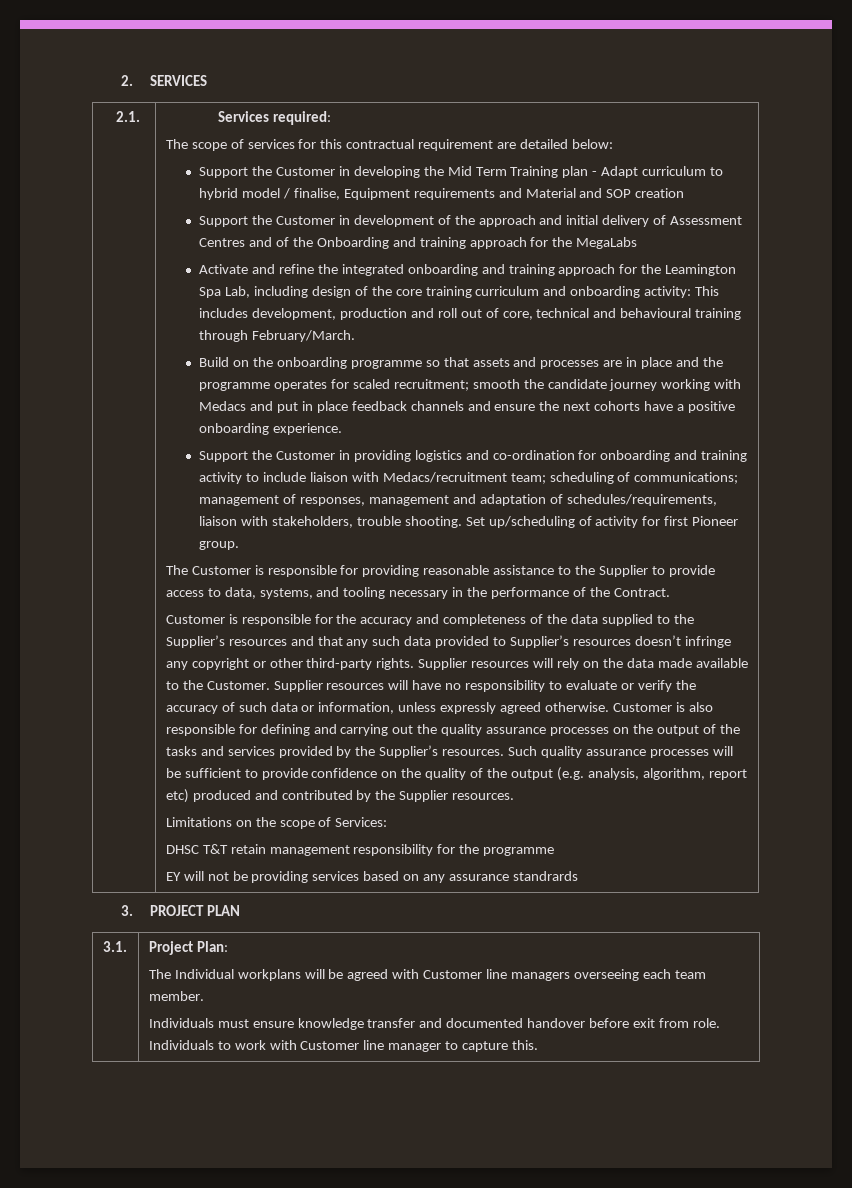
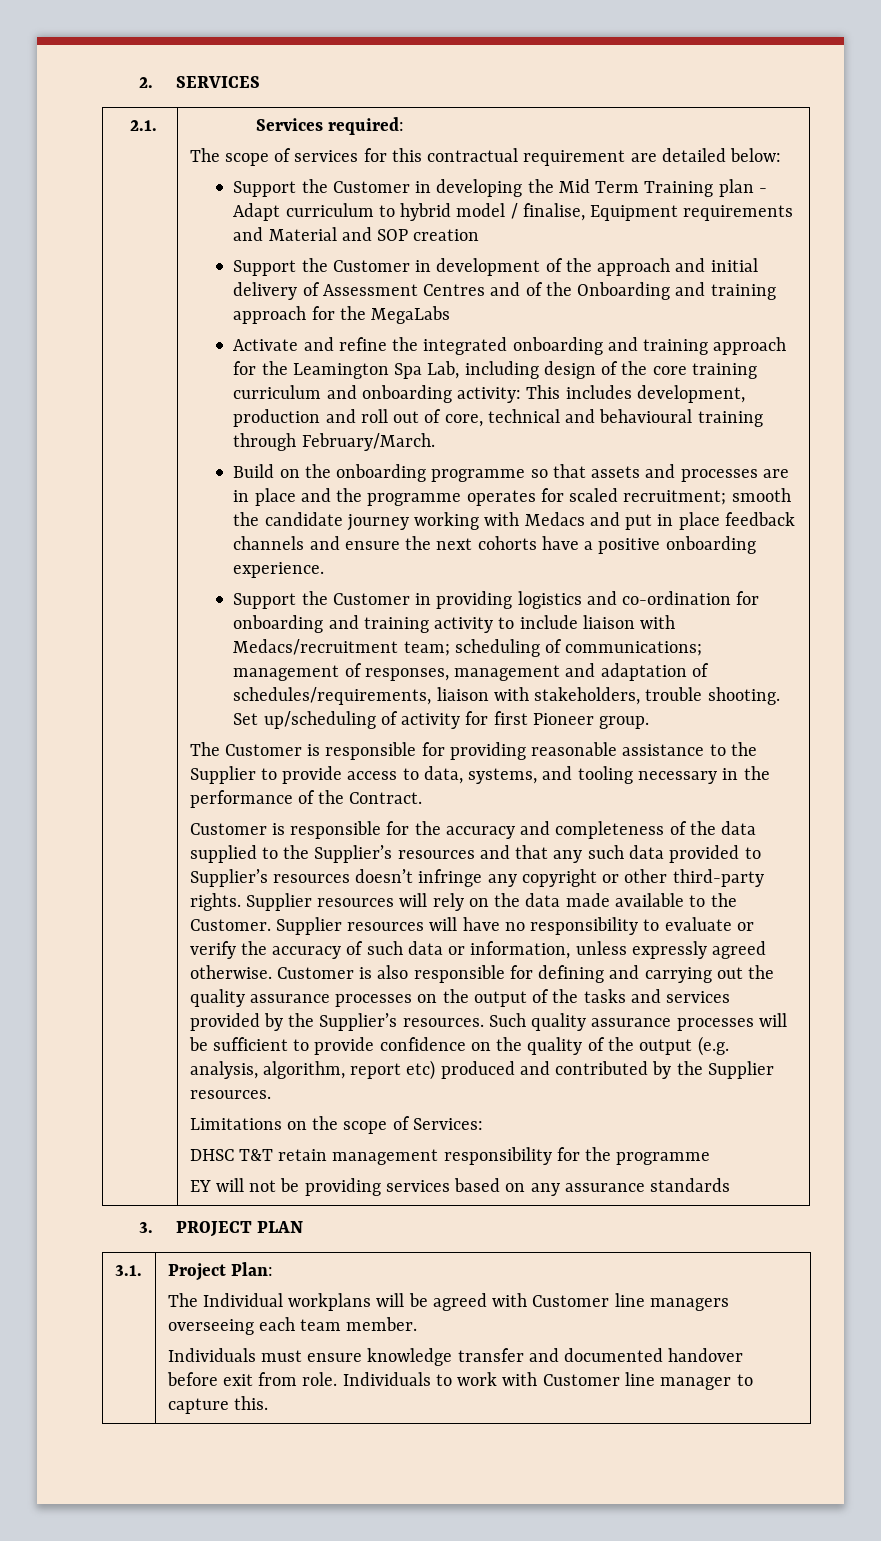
[512,871,578,881] standrards -> [650,1178,731,1192] standards

